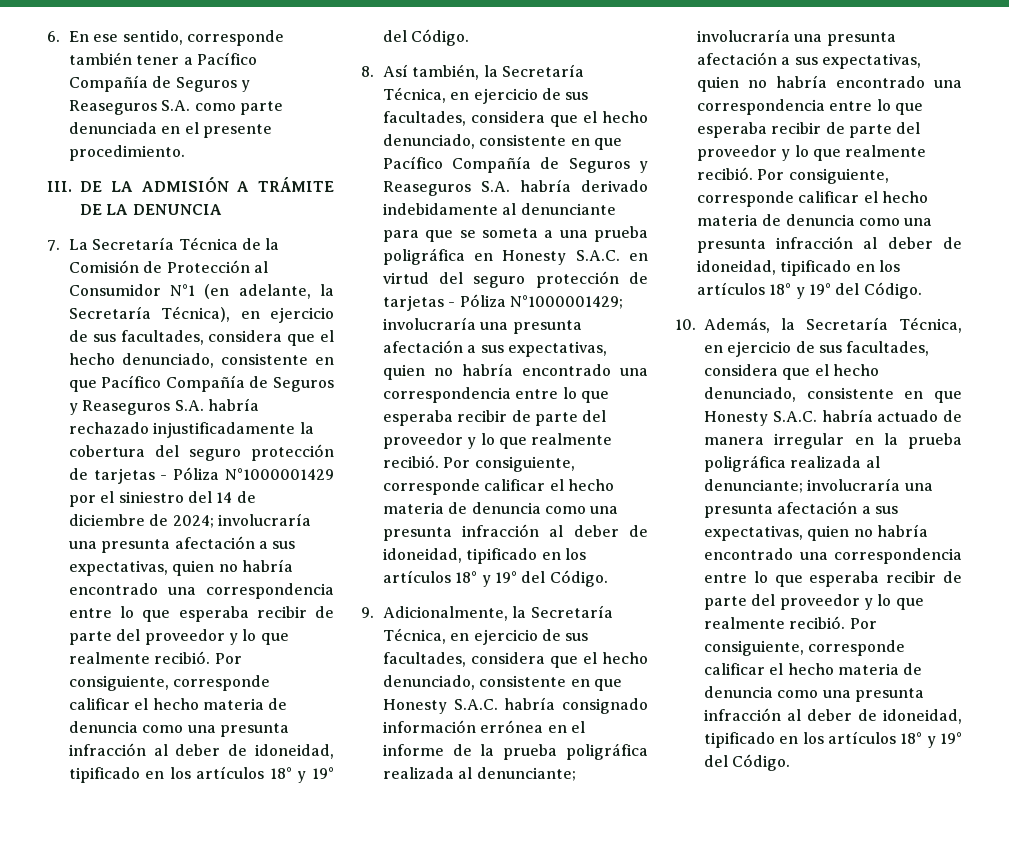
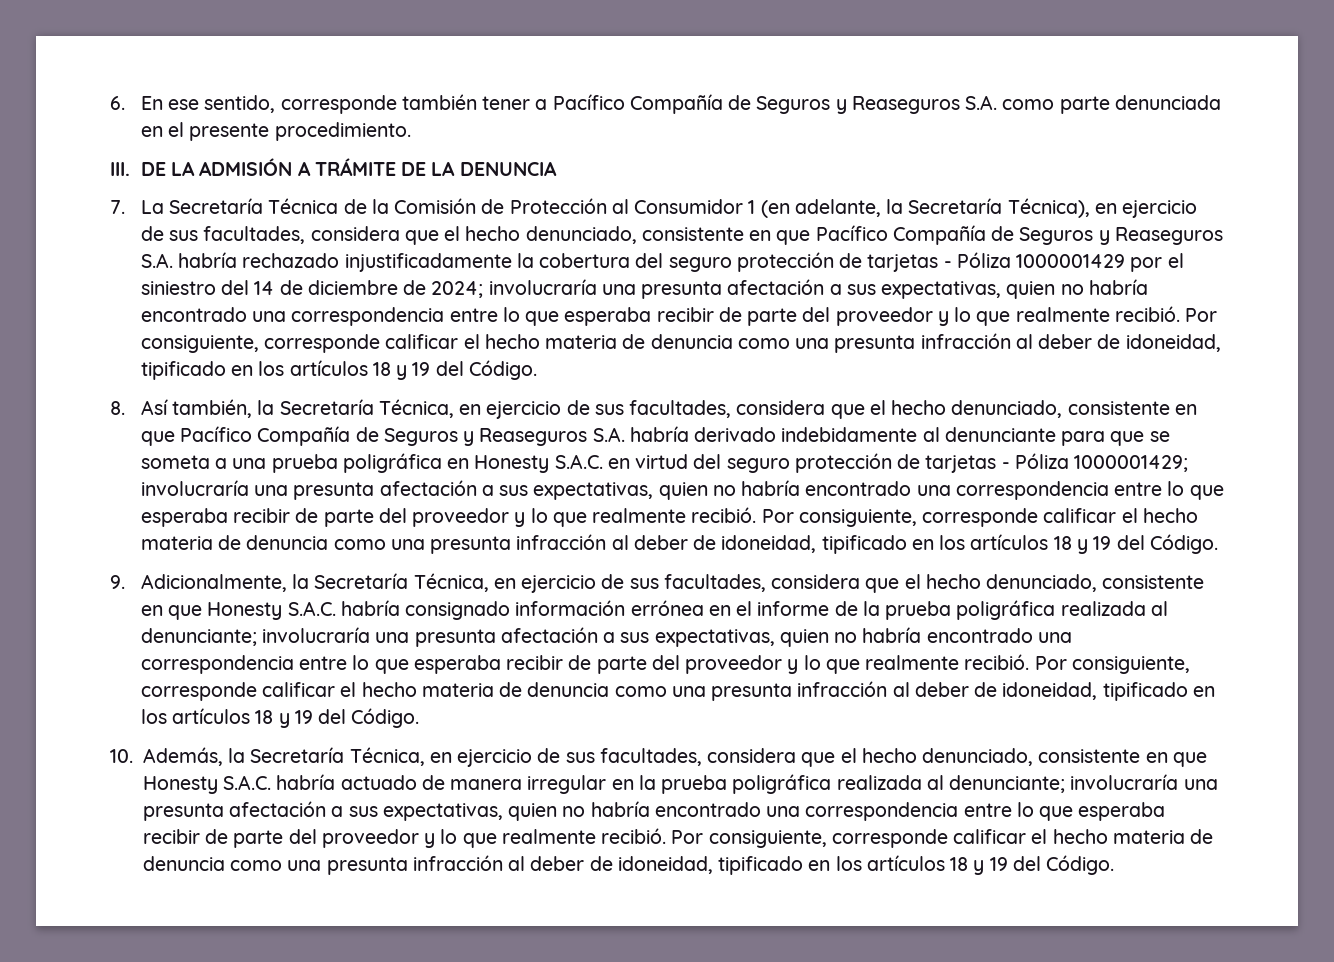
[170,284,196,296] N°1 -> [748,200,756,214] 1
[225,468,334,480] N°1000001429 -> [1016,254,1126,268] 1000001429
[269,767,334,783] 18° y 19° -> [372,362,431,380] 18 y 19
[509,295,623,309] N°1000001429; -> [1074,455,1189,472] 1000001429;
[455,571,517,587] 18° y 19° -> [1053,536,1112,554] 18 y 19
[769,283,831,299] 18° y 19° -> [255,710,313,728] 18 y 19
[900,732,962,748] 18° y 19° -> [950,857,1008,875] 18 y 19

